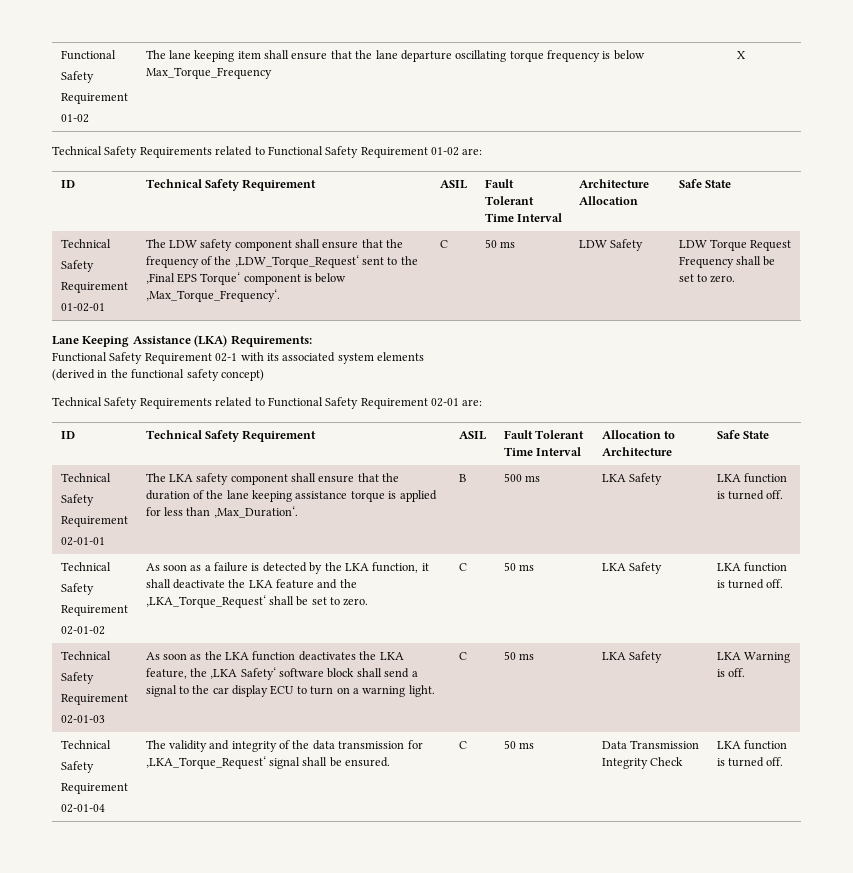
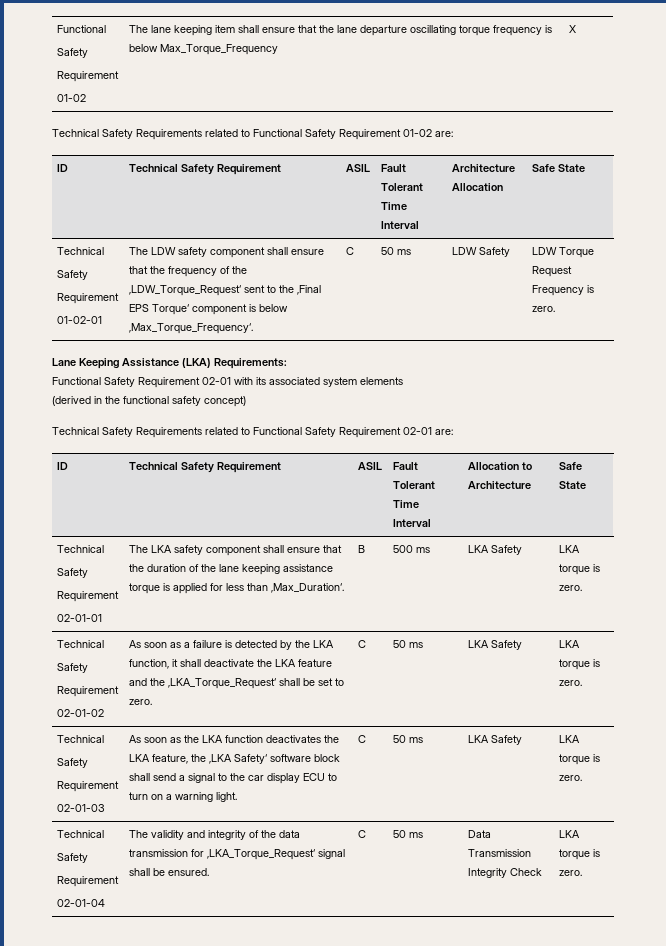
[735,256,776,266] [678,274,707,282] shall be set to -> [587,285,595,293] is
[215,353,238,362] 02-1 -> [202,377,231,385] 02-01
[743,473,787,483] [716,490,784,500] function is turned off. -> [559,564,601,575] [559,585,583,591] torque is zero.
[743,562,787,572] [716,579,784,589] function is turned off. -> [559,659,601,670] [559,680,583,686] torque is zero.
[743,652,790,663] [716,668,745,677] Warning is off. -> [559,754,601,765] [559,775,583,781] torque is zero.
[743,740,787,750] [716,757,784,767] function is turned off. -> [559,849,601,860] [559,870,583,876] torque is zero.

